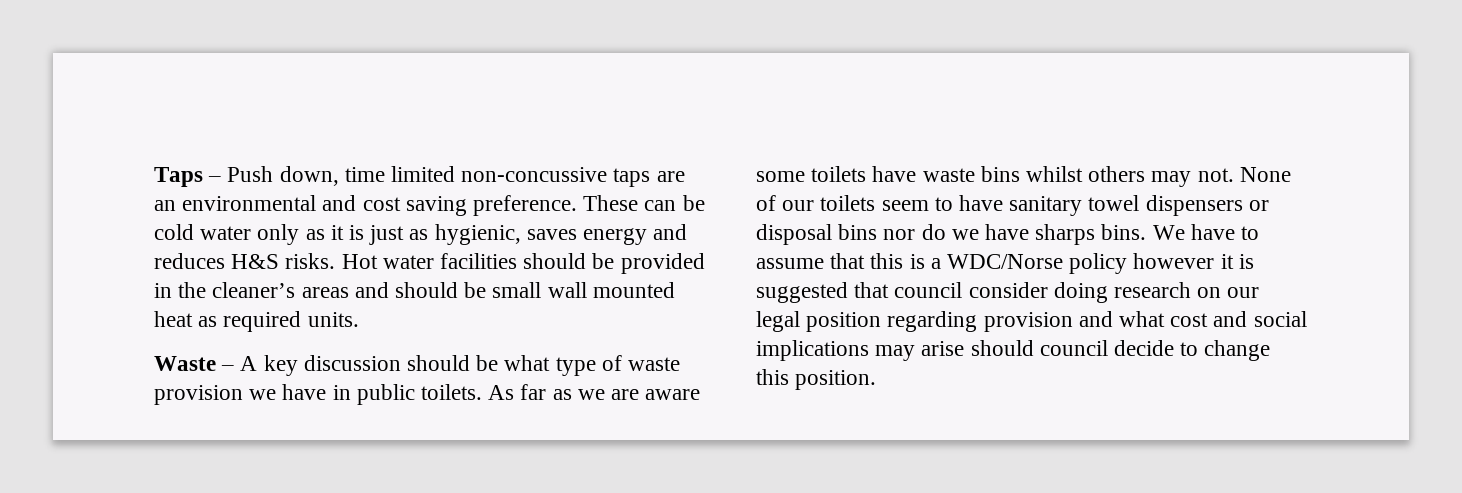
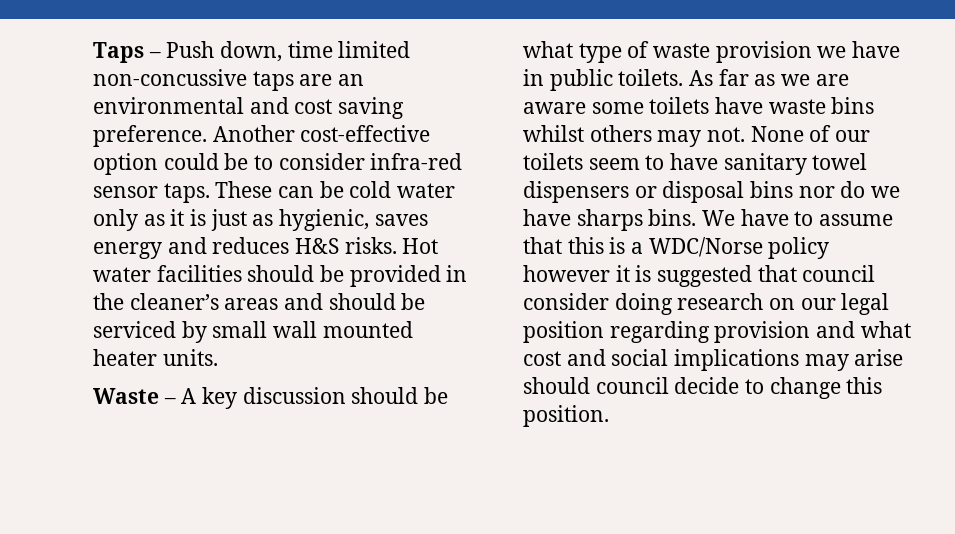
(578, 205) none -> [212,125,431,142] [93,153,463,175] [93,183,210,203] Another cost-effective option could be to consider infra-red sensor taps.
(487, 290) none -> [93,321,207,343] serviced by
[154,311,302,332] heat as required -> [93,349,157,366] heater

